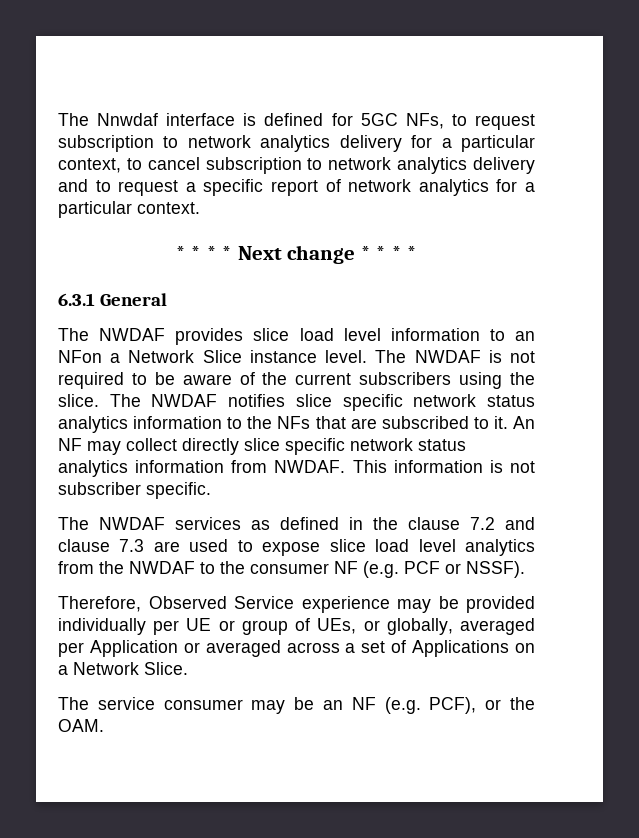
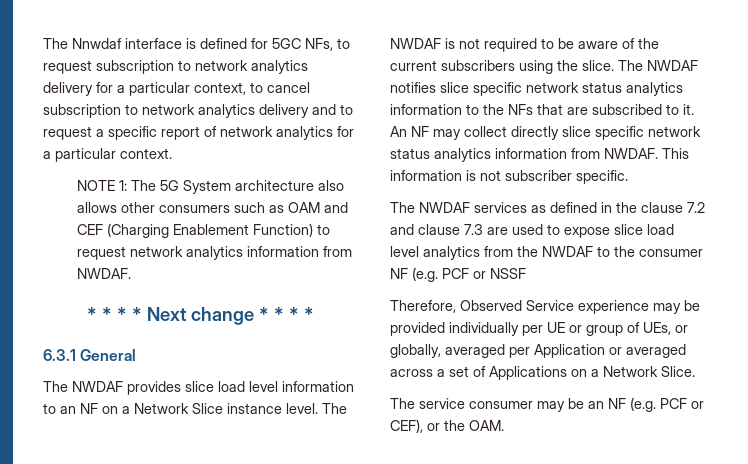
(200, 208) none -> [77,180,345,194] [77,202,349,213] [77,223,331,238] [77,246,353,260] [77,268,132,279] // NOTE 1: The 5G System architecture also allows other consumers such as OAM and CEF (Charging Enablement Function) to request network analytics information from NWDAF.
[58,350,102,363] NFon -> [80,403,118,414] NF on
[466,561,525,578] NSSF). -> [490,268,526,279] NSSF
[429,697,477,714] PCF), -> [660,398,704,409] [390,419,423,433] PCF or CEF),

